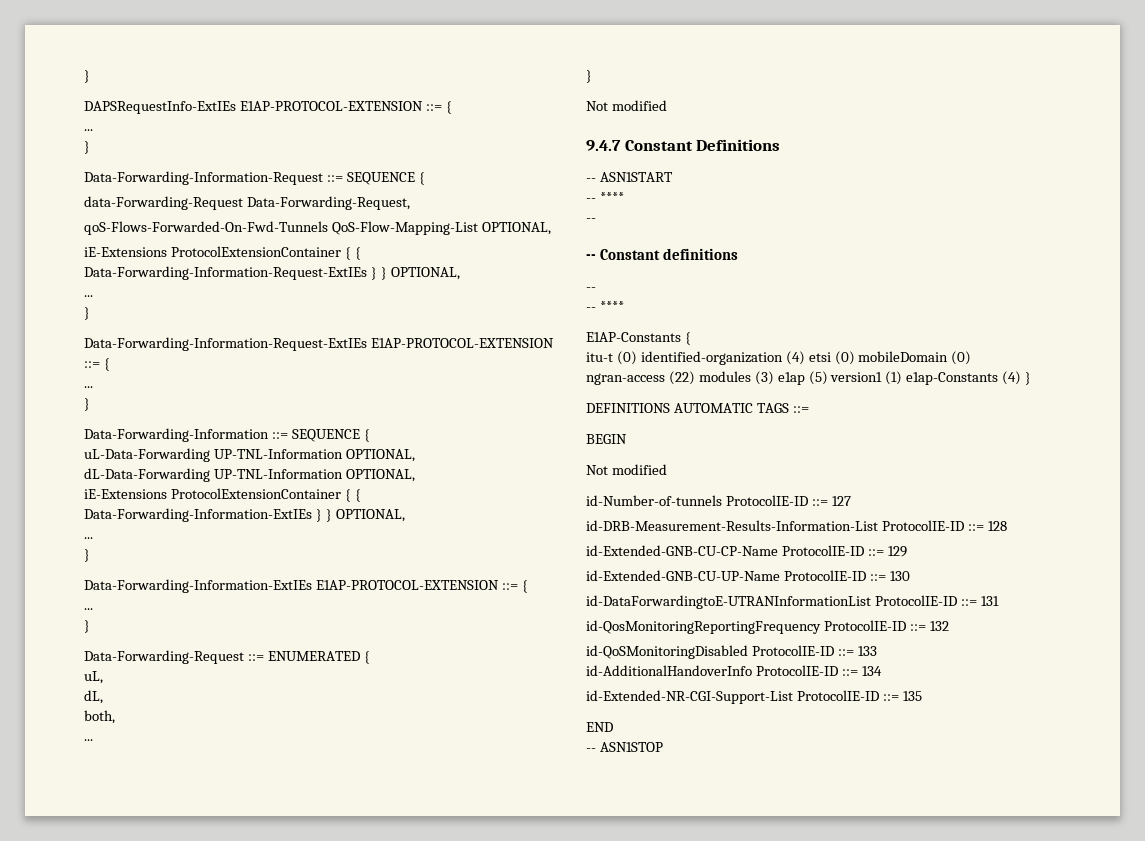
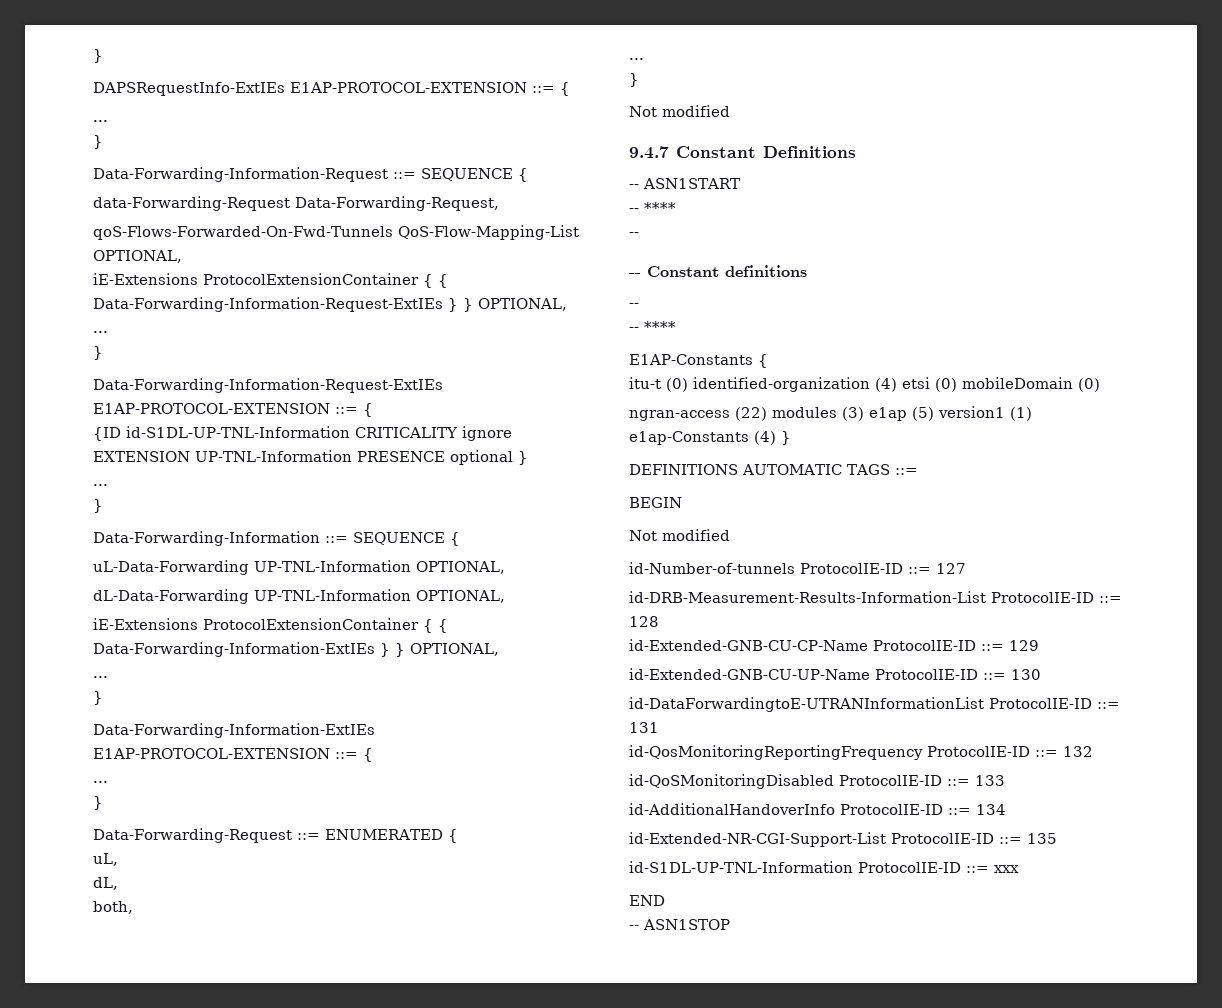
(110, 364) none -> [93,426,512,441] [93,450,528,465] // {ID id-S1DL-UP-TNL-Information CRITICALITY ignore EXTENSION UP-TNL-Information PRESENCE optional }
(922, 696) none -> [629,861,1019,873] // id-S1DL-UP-TNL-Information ProtocolIE-ID ::= xxx

